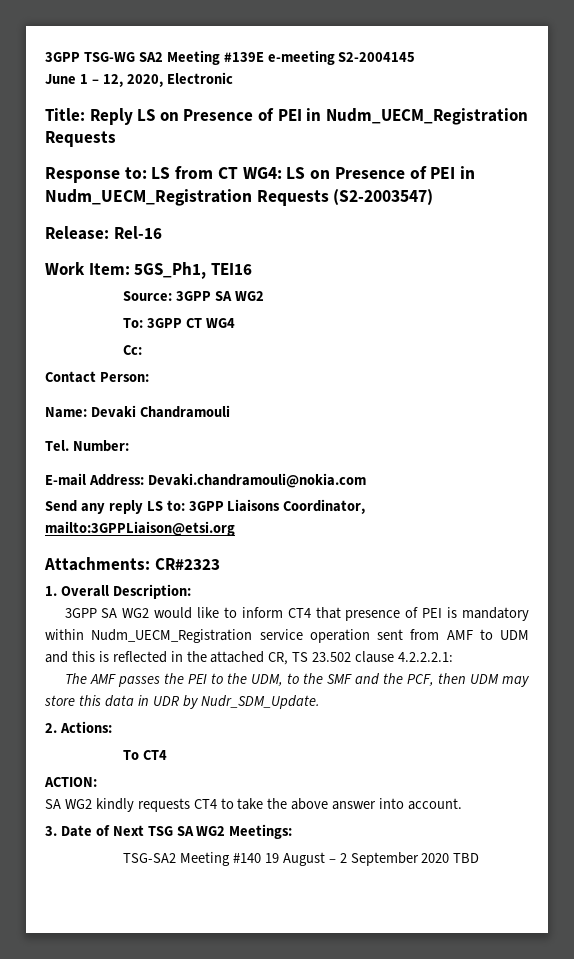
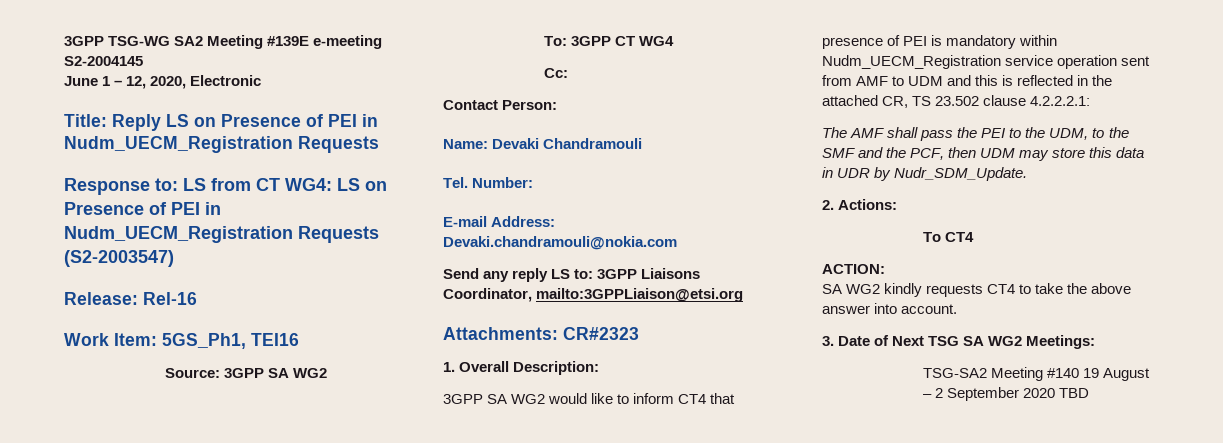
[117,676,160,687] passes -> [887,127,954,141] shall pass

